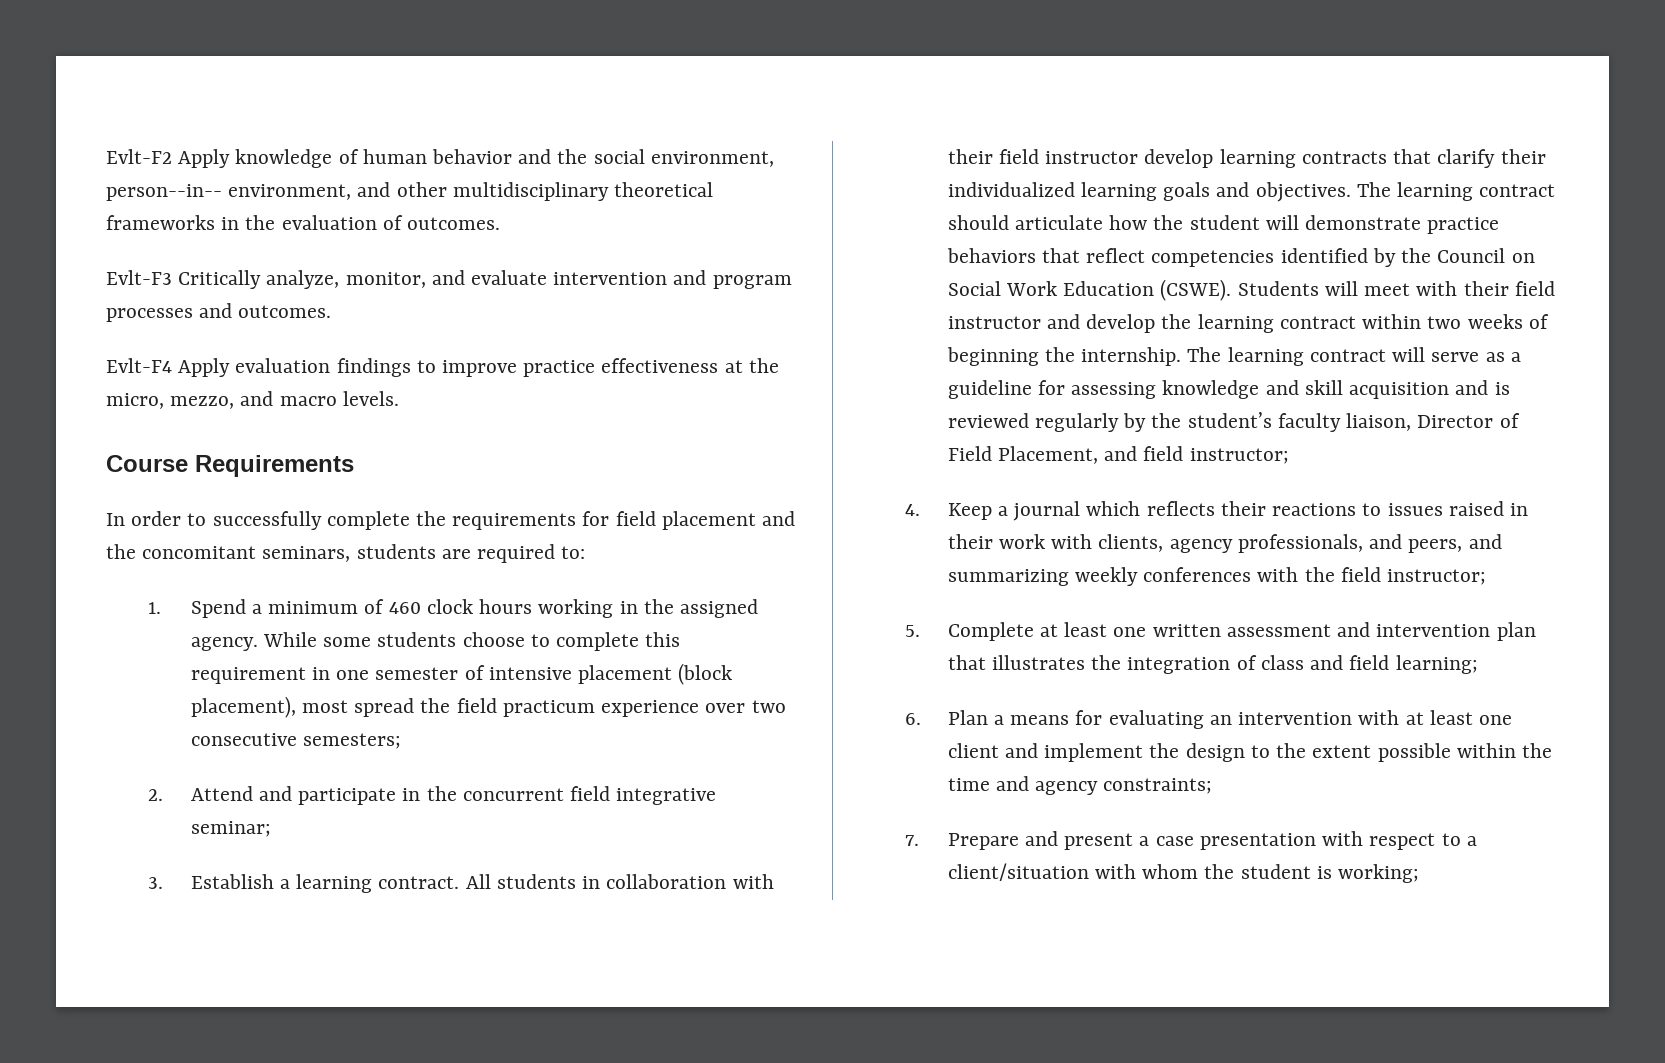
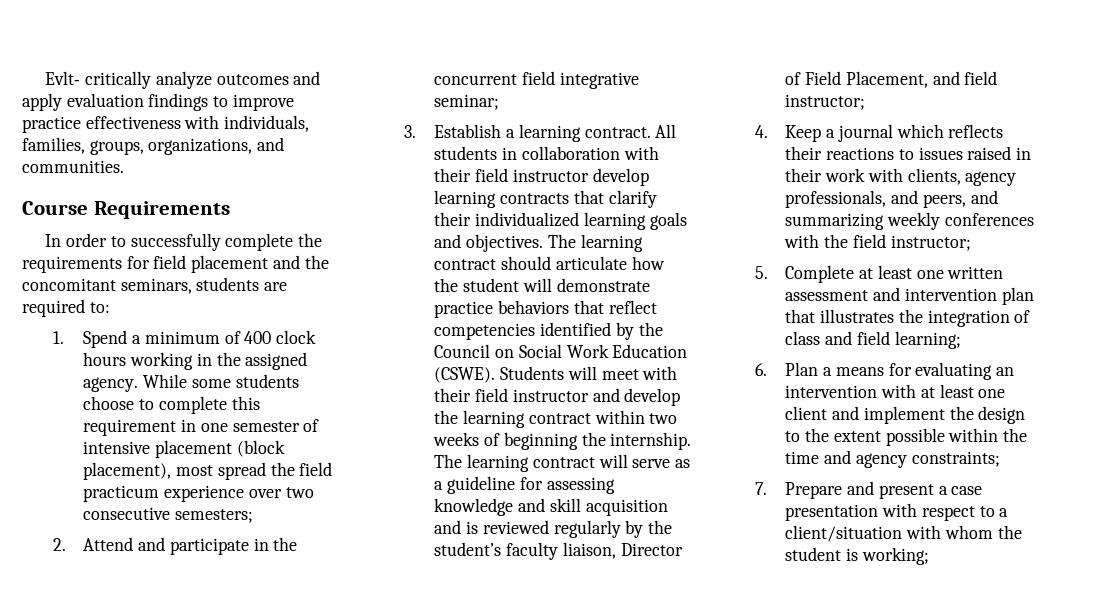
[106,149,774,168] [106,182,714,201] [106,215,501,230] [106,270,792,289] [106,303,332,322] [106,358,231,377] Evlt‐F2 Apply knowledge of human behavior and the social environment, person-‐in-‐ environment, and other multidisciplinary theoretical frameworks in the evaluation of outcomes. // Evlt‐F3 Critically analyze, monitor, and evaluate intervention and program processes and outcomes. // Evlt‐F4 Apply -> [45,71,321,89] [22,93,62,111] Evlt‐ critically analyze outcomes and apply
[724,358,779,373] [106,391,399,409] at the micro, mezzo, and macro levels. -> [184,115,310,132] [22,137,285,155] [22,160,124,173] with individuals, families, groups, organizations, and communities.
[388,602,421,614] 460 -> [244,331,272,344] 400

